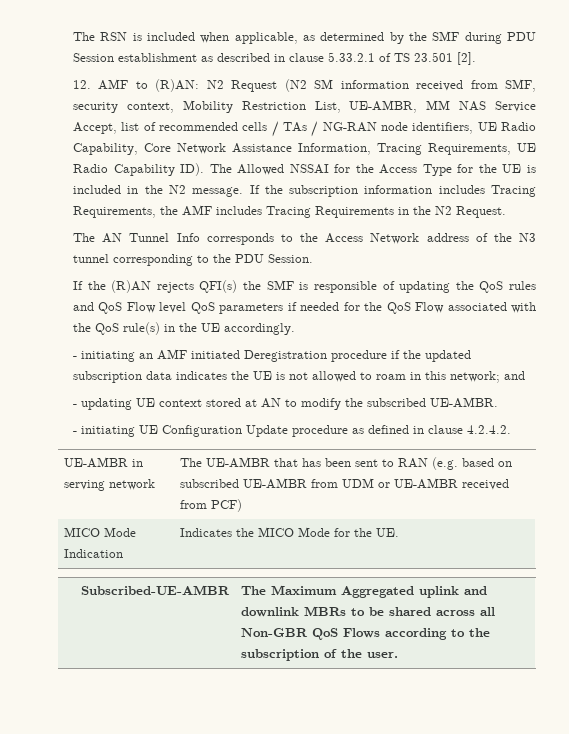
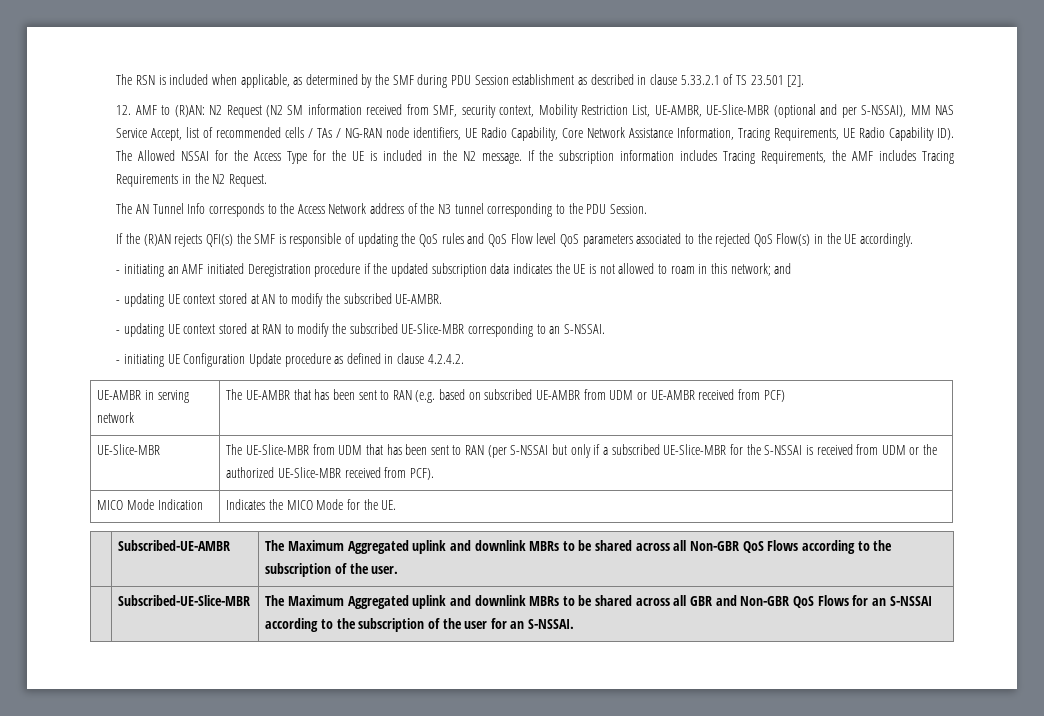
(418, 106) none -> [706,104,907,118] UE-Slice-MBR (optional and per S-NSSAI),
[287,302,536,314] [73,322,161,335] if needed for the QoS Flow associated with the QoS rule(s) -> [636,233,811,247] associated to the rejected QoS Flow(s)
(499, 402) none -> [116,323,605,337] // - updating UE context stored at RAN to modify the subscribed UE-Slice-MBR corresponding to an S-NSSAI.
(242, 505) none -> [97,444,161,455] [226,444,938,458] [226,467,434,480] // UE-Slice-MBR | The UE-Slice-MBR from UDM that has been sent to RAN (per S-NSSAI but only if a subscribed UE-Slice-MBR for the S-NSSAI is received from UDM or the authorized UE-Slice-MBR received from PCF).
(398, 655) none -> [118,595,251,606] [265,595,932,609] [265,618,575,632] // | Subscribed-UE-Slice-MBR | The Maximum Aggregated uplink and downlink MBRs to be shared across all GBR and Non-GBR QoS Flows for an S-NSSAI according to the subscription of the user for an S-NSSAI.

